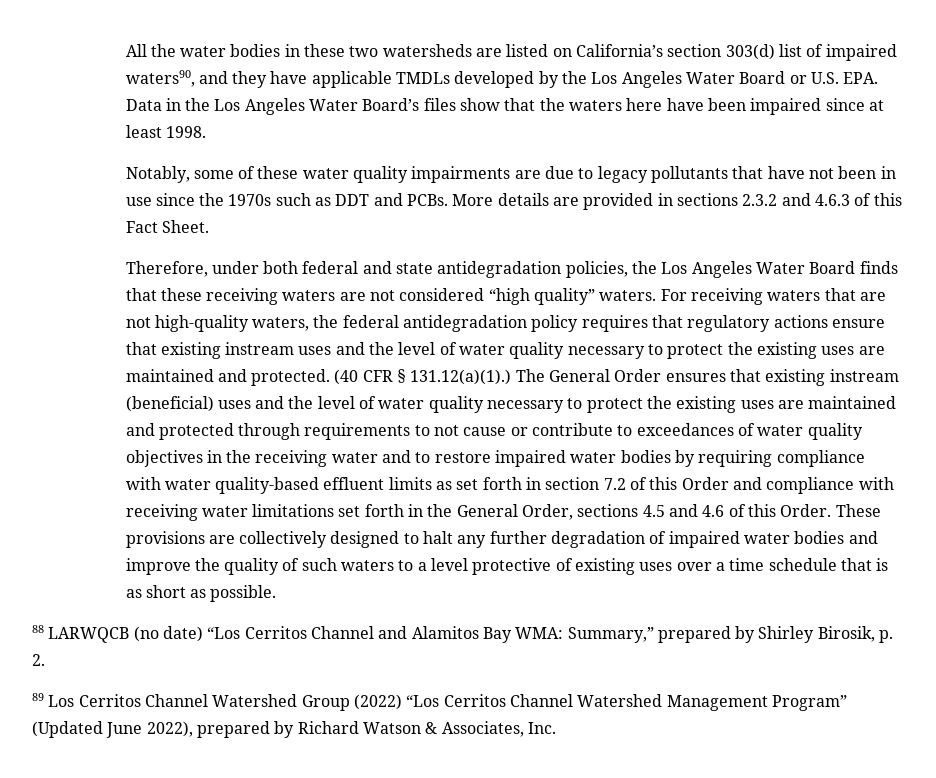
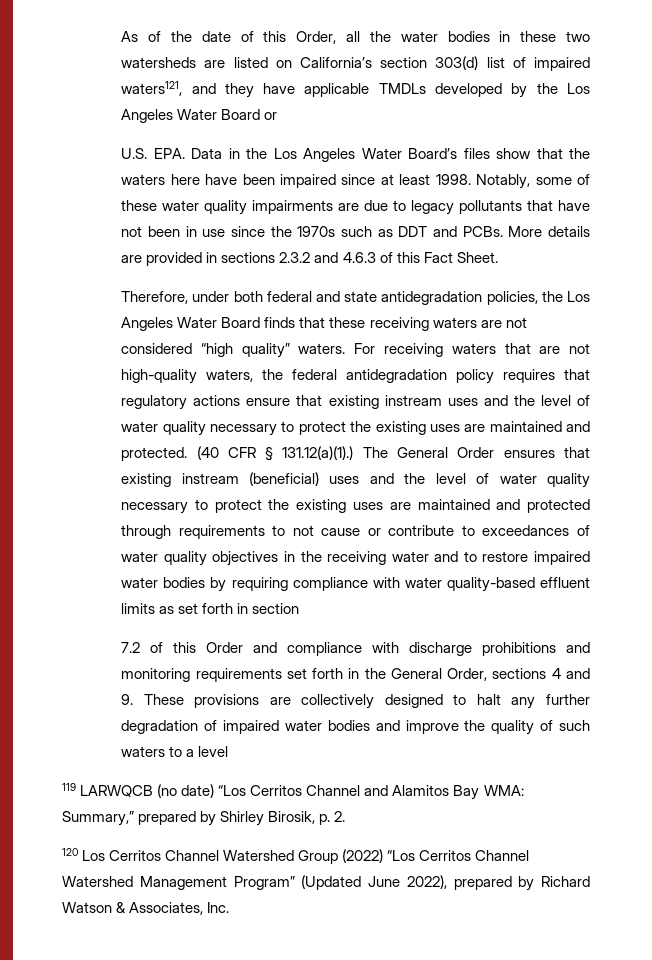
[125,44,147,57] All -> [121,31,361,44] As of the date of this Order, all
[125,70,195,87] waters90, -> [121,81,183,96] waters121,
(807, 79) none -> (278, 116) //
(206, 132) // -> (471, 179) none
(600, 483) none -> (300, 608) //
[125,504,335,521] receiving water limitations -> [409,642,591,656] [121,668,282,682] discharge prohibitions and monitoring requirements
[642,504,832,517] 4.5 and 4.6 of this Order. -> [551,668,591,679] [121,694,134,705] 4 and 9.
[472,558,889,575] [125,585,277,602] [32,625,44,633] protective of existing uses over a time schedule that is as short as possible. // 88 -> [62,783,76,791] // 119
[32,693,44,701] 89 -> [62,848,78,856] 120

